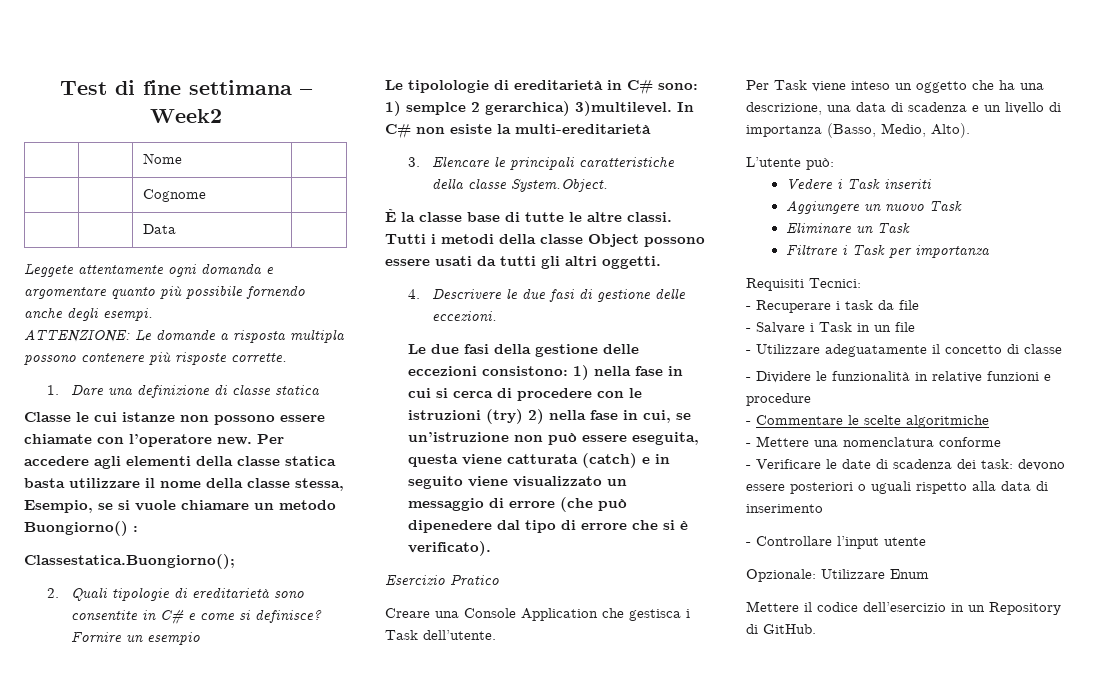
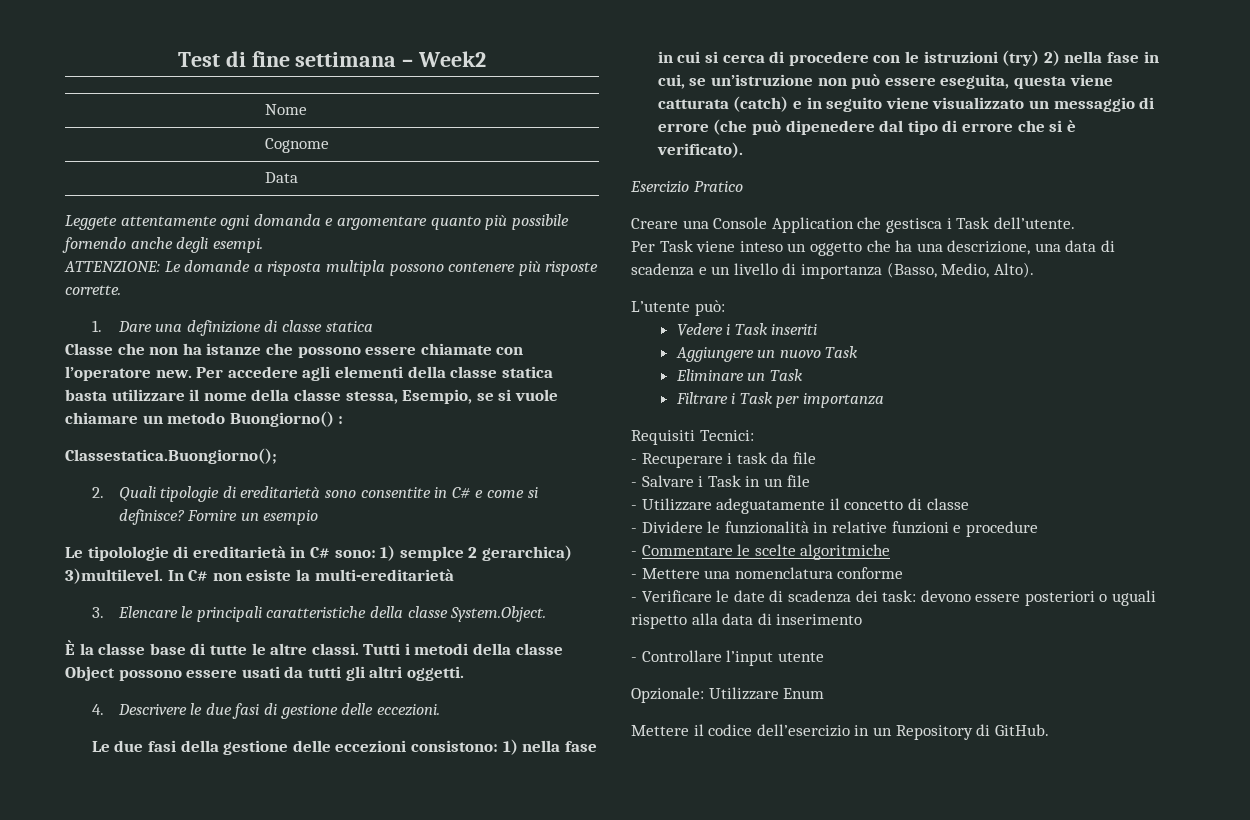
[76,412,209,422] le cui istanze non -> [117,343,293,355] che non ha istanze che

